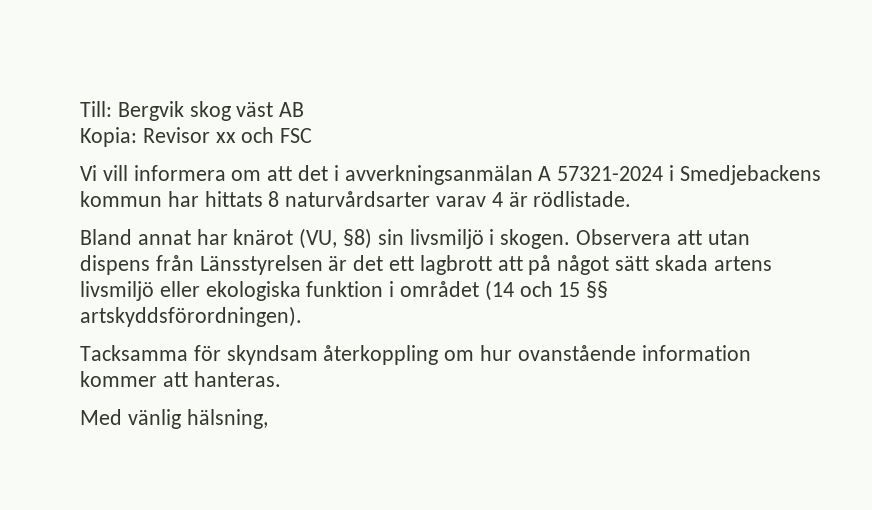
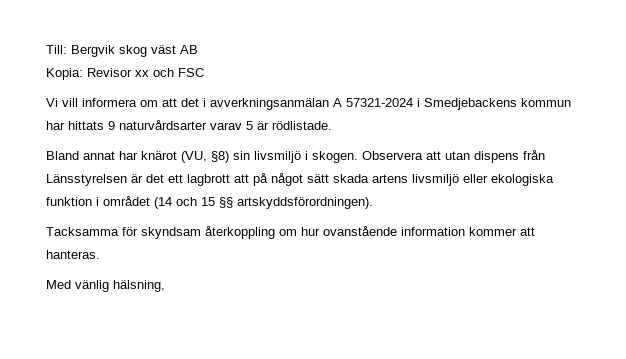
[268,191,280,207] 8 -> [108,121,115,130] 9
[491,192,503,207] 4 -> [246,121,253,130] 5

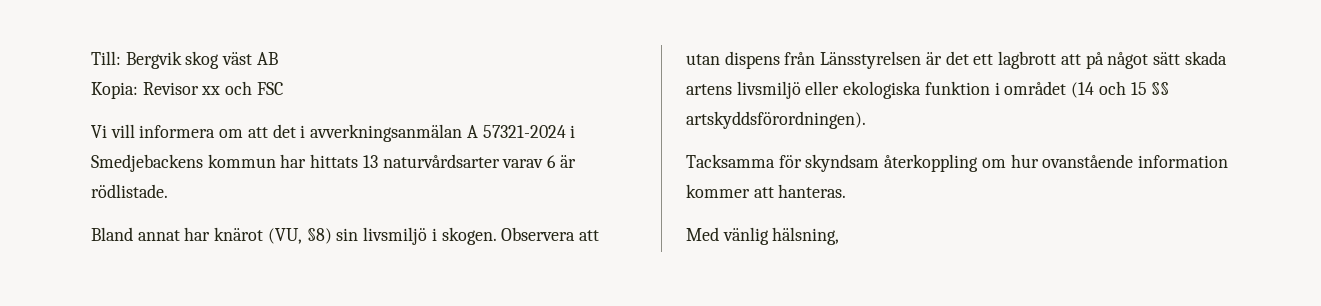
[108,121,115,130] 9 -> [362,155,378,168] 13
[246,121,253,130] 5 -> [547,155,557,168] 6

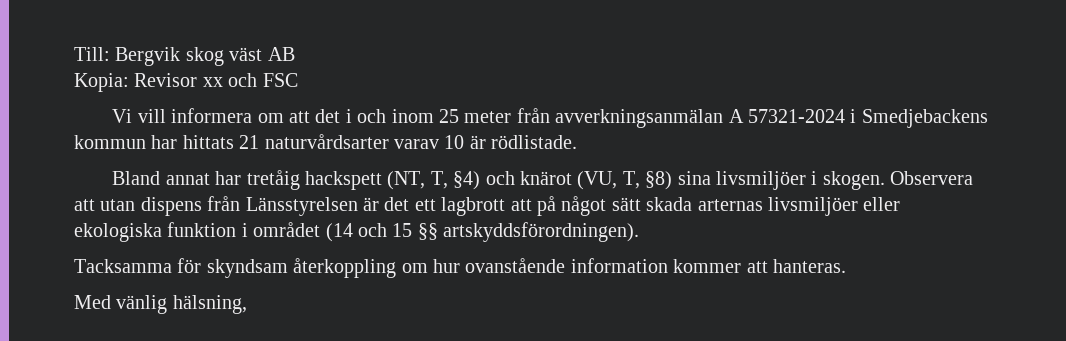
(306, 131) none -> [357,108,550,123] och inom 25 meter från
[362,155,378,168] 13 -> [239,135,260,149] 21
[547,155,557,168] 6 -> [444,135,465,149] 10
[214,227,428,245] knärot (VU, §8) sin livsmiljö -> [246,170,806,190] tretåig hackspett (NT, T, §4) och knärot (VU, T, §8) sina livsmiljöer
[686,81,801,99] artens livsmiljö -> [697,197,858,216] arternas livsmiljöer

